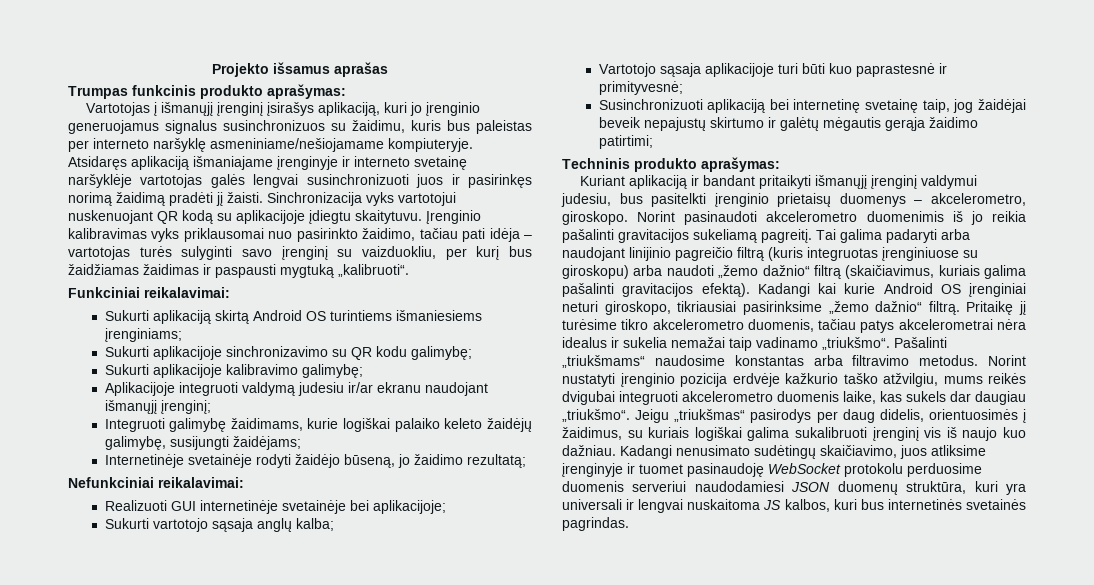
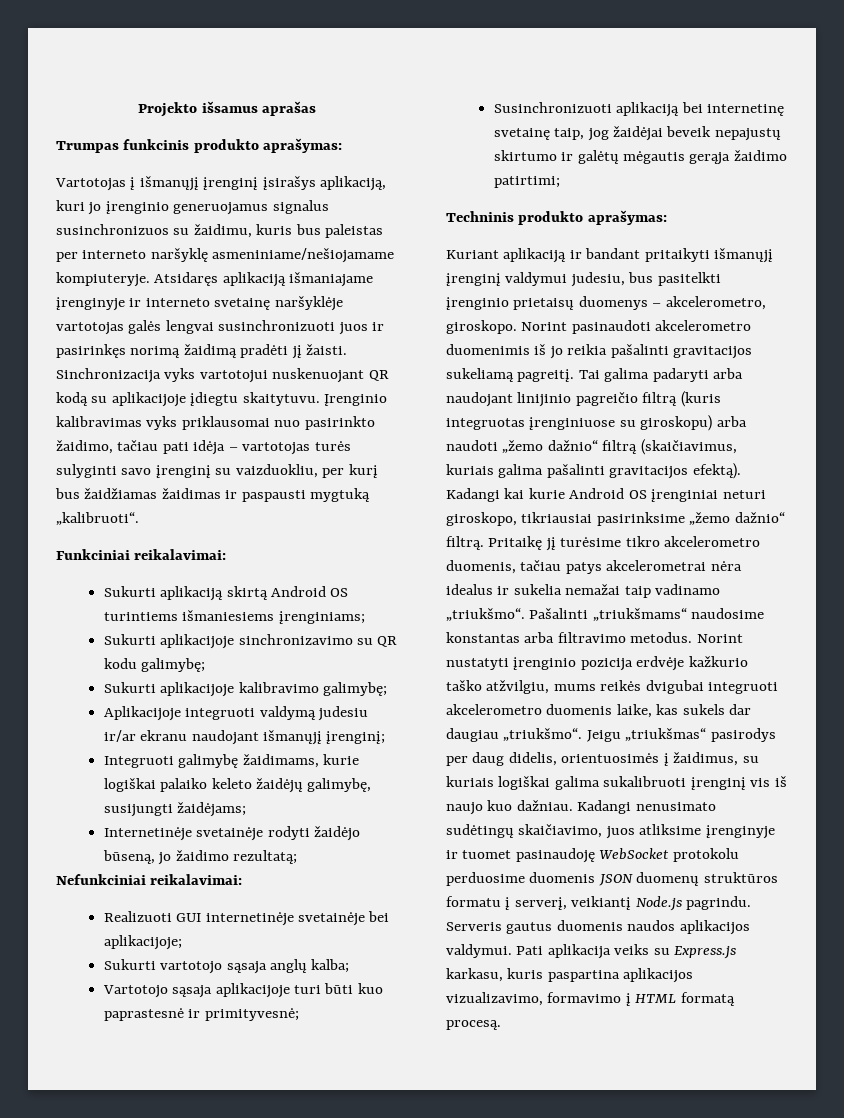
[632,481,1026,495] [562,499,1026,513] [562,517,629,531] serveriui naudodamiesi JSON duomenų struktūra, kuri yra universali ir lengvai nuskaitoma JS kalbos, kuri bus internetinės svetainės pagrindas. -> [598,872,778,886] [446,896,752,911] [446,920,750,935] [446,944,737,959] [446,968,694,983] [446,992,735,1006] [446,1020,501,1030] JSON duomenų struktūros formatu į serverį, veikiantį Node.js pagrindu. Serveris gautus duomenis naudos aplikacijos valdymui. Pati aplikacija veiks su Express.js karkasu, kuris paspartina aplikacijos vizualizavimo, formavimo į HTML formatą procesą.

